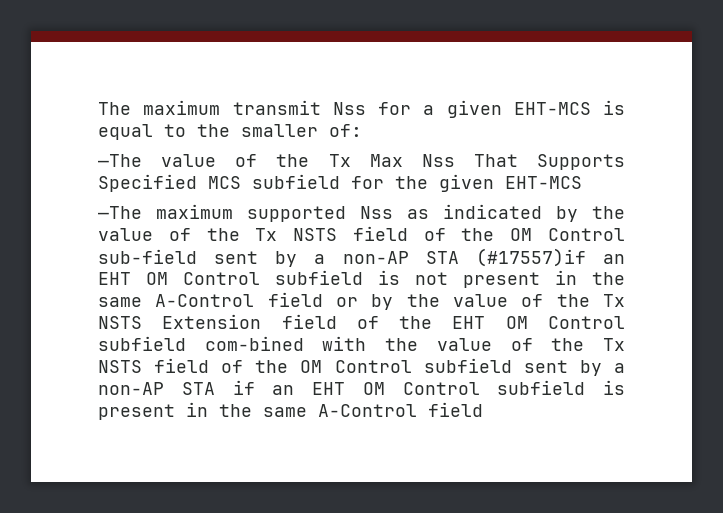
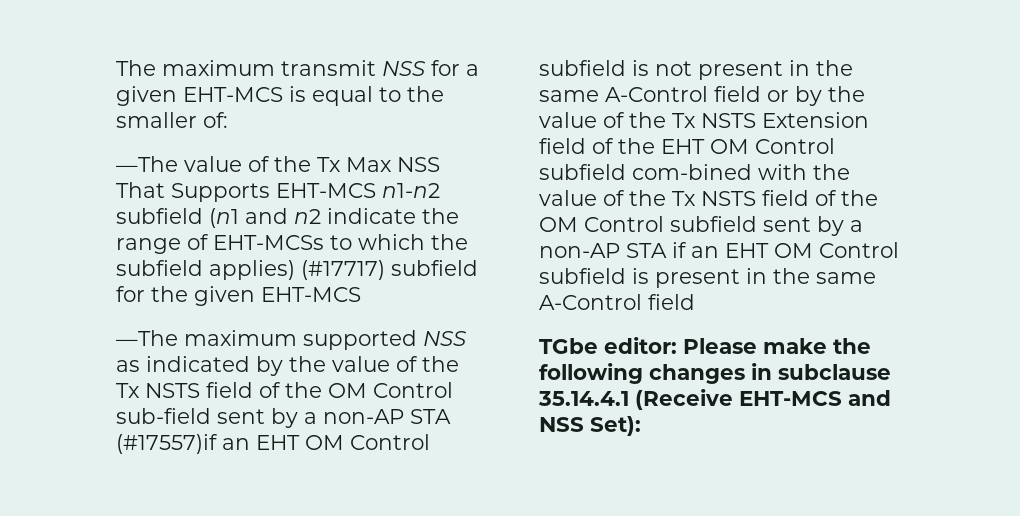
[332,102,366,115] Nss -> [382,61,426,76] NSS
[421,154,455,167] Nss -> [397,157,440,172] NSS
[98,174,241,192] Specified MCS -> [276,183,440,198] [116,208,459,228] [116,234,468,254] [116,260,385,280] EHT-MCS n1-n2 subfield (n1 and n2 indicate the range of EHT-MCSs to which the subfield applies) (#17717)
[360,206,393,219] Nss -> [423,331,467,346] NSS
(483, 409) none -> [539,337,871,354] [539,363,891,384] [538,389,891,410] [539,416,641,436] // TGbe editor: Please make the following changes in subclause 35.14.4.1 (Receive EHT-MCS and NSS Set):

